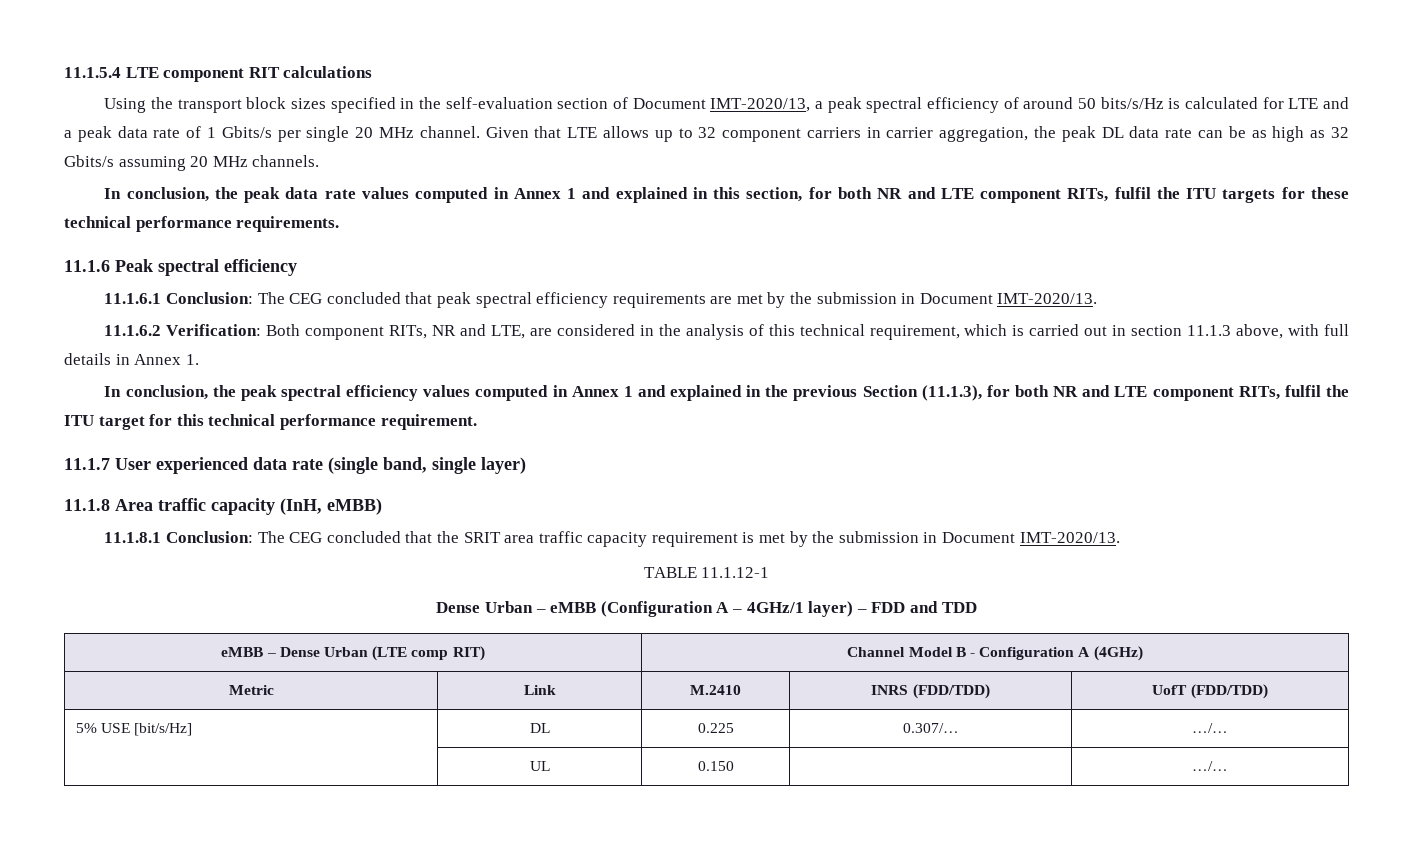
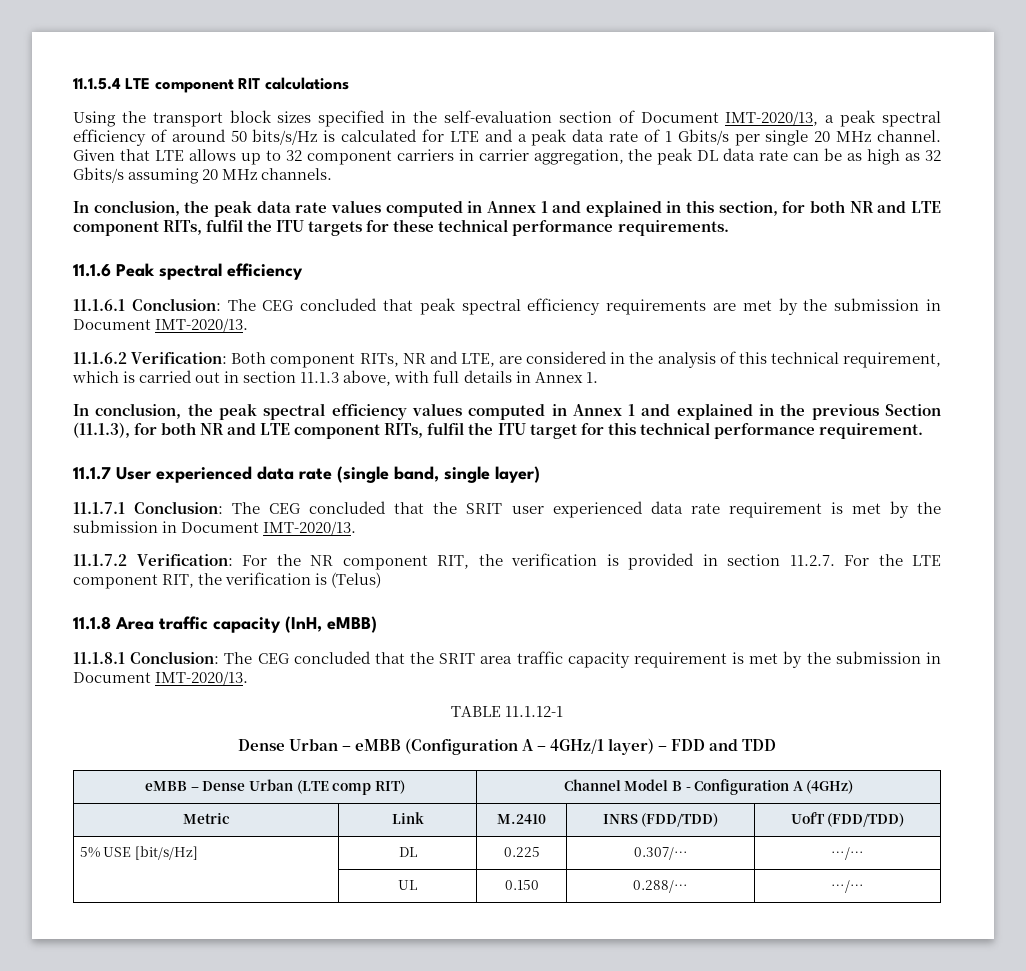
(526, 465) none -> [73,501,941,518] [73,520,357,536] [73,553,941,570] [73,572,382,589] // 11.1.7.1 Conclusion: The CEG concluded that the SRIT user experienced data rate requirement is met by the submission in Document IMT-2020/13. // 11.1.7.2 Verification: For the NR component RIT, the verification is provided in section 11.2.7. For the LTE component RIT, the verification is (Telus)
(734, 766) none -> [633,880,688,893] 0.288/…

